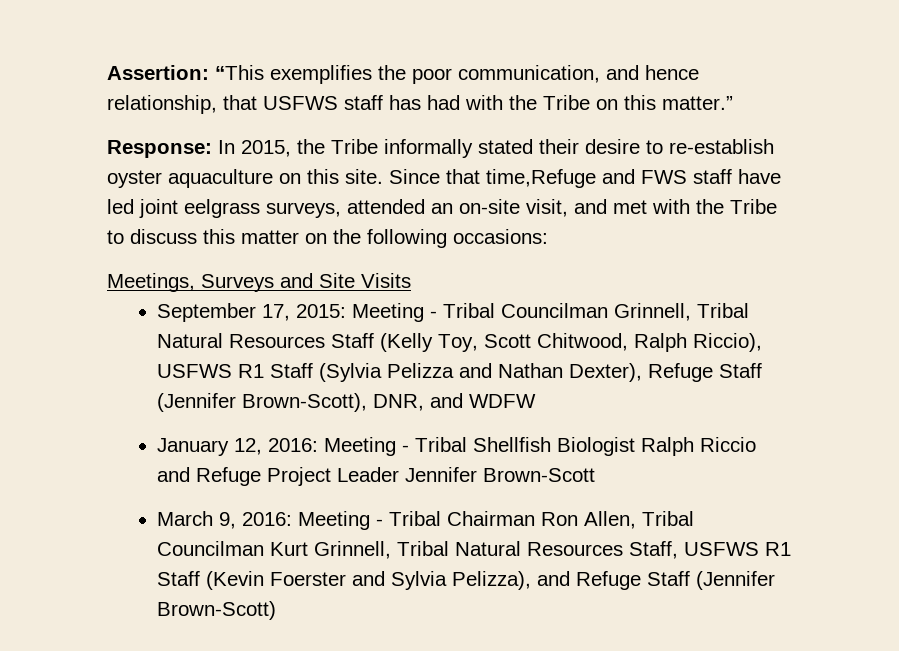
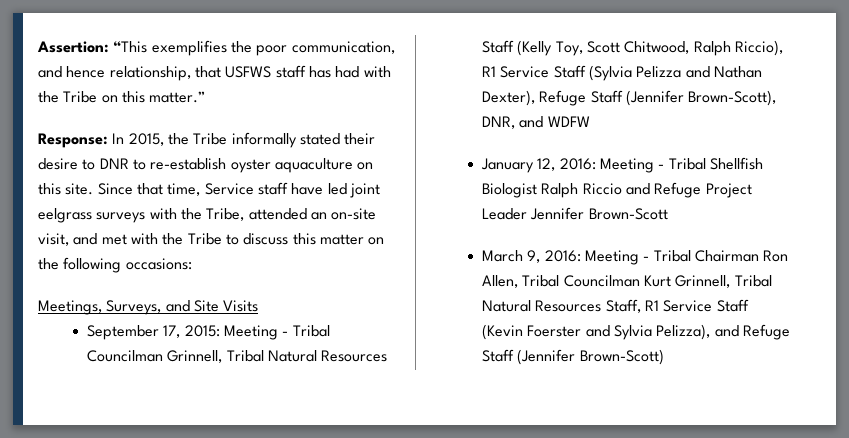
(663, 147) none -> [99,158,146,170] DNR to
[486,169,687,188] time,Refuge and FWS -> [167,183,254,196] time, Service
[266,202,341,218] surveys, -> [96,208,245,223] surveys with the Tribe,
[201,274,274,292] Surveys -> [106,300,162,315] Surveys,
[157,364,265,378] USFWS R1 -> [482,66,550,78] R1 Service
[684,542,792,556] USFWS R1 -> [645,300,713,312] R1 Service

